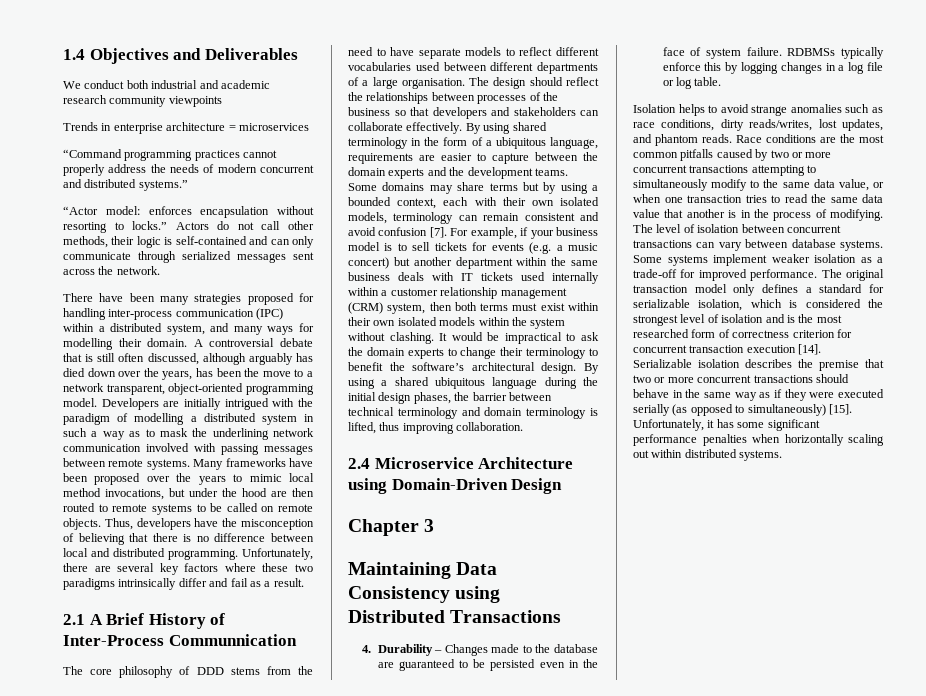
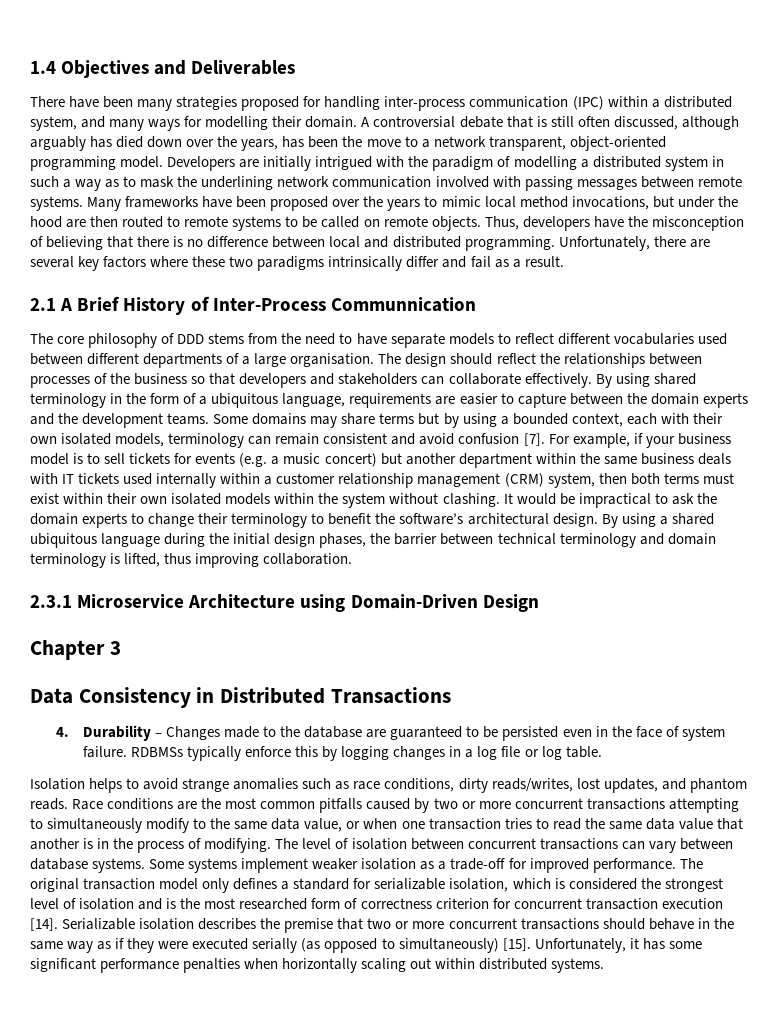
[63,80,270,89] [63,95,222,107] [63,122,309,134] [63,149,278,161] [63,164,314,176] [63,179,188,191] [63,206,314,218] [63,221,315,233] [63,236,314,248] [63,251,314,263] [63,266,160,275] // We conduct both industrial and academic research community viewpoints // Trends in enterprise architecture = microservices // “Command programming practices cannot properly address the needs of modern concurrent and distributed systems.” // “Actor model: enforces encapsulation without resorting to locks.” Actors do not call other methods, their logic is self-contained and can only communicate through serialized messages sent across the network. -> (296, 67) none
[348,458,370,469] 2.4 -> [30,595,72,608] 2.3.1
[348,562,451,579] Maintaining -> (121, 648) none
[455,586,501,603] using -> [196,687,215,703] in

